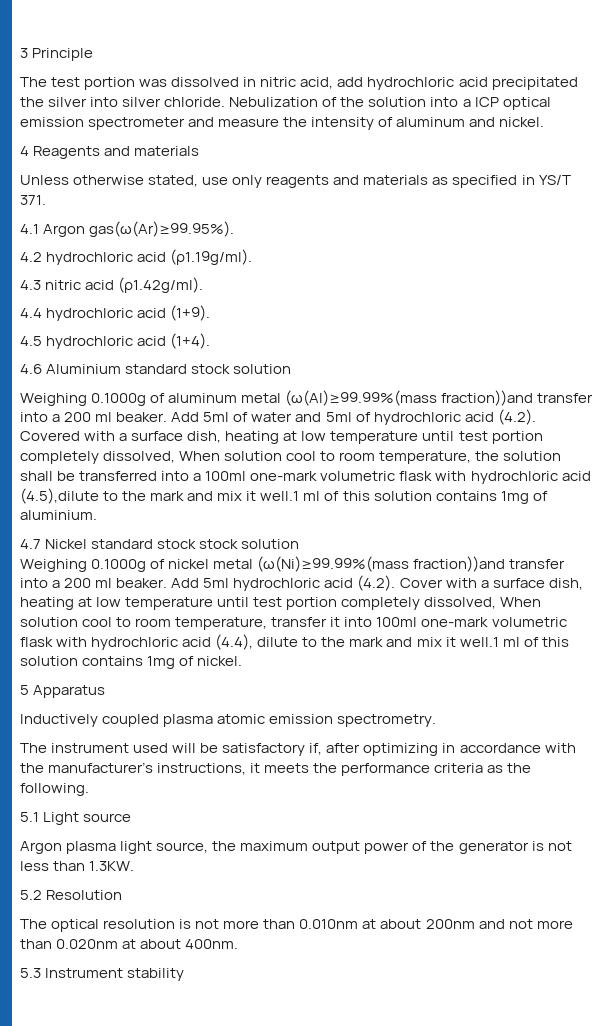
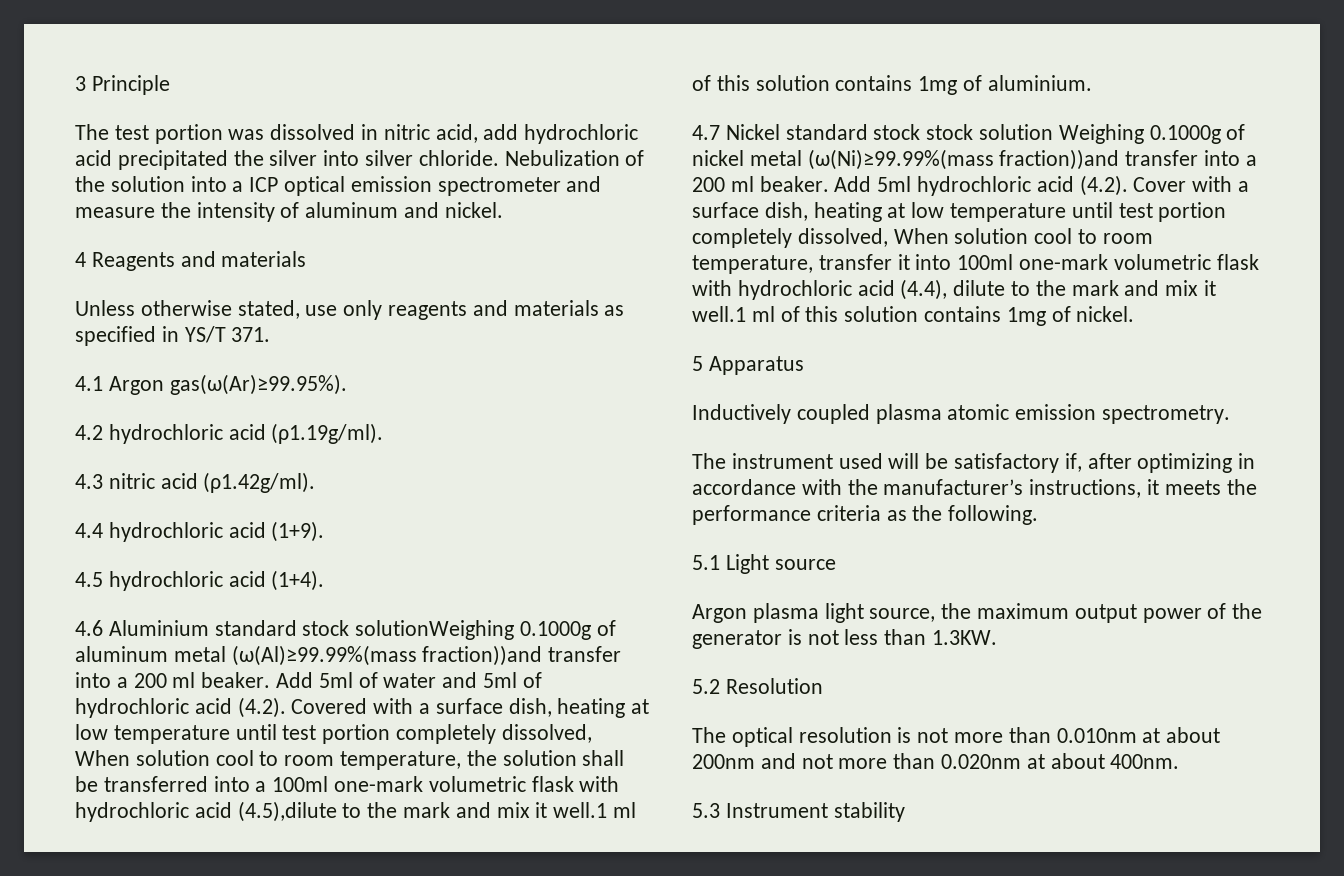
[233,364,292,374] [20,393,87,406] solution // Weighing -> [355,620,515,640] solutionWeighing
(300, 544) // -> (1054, 132) none

